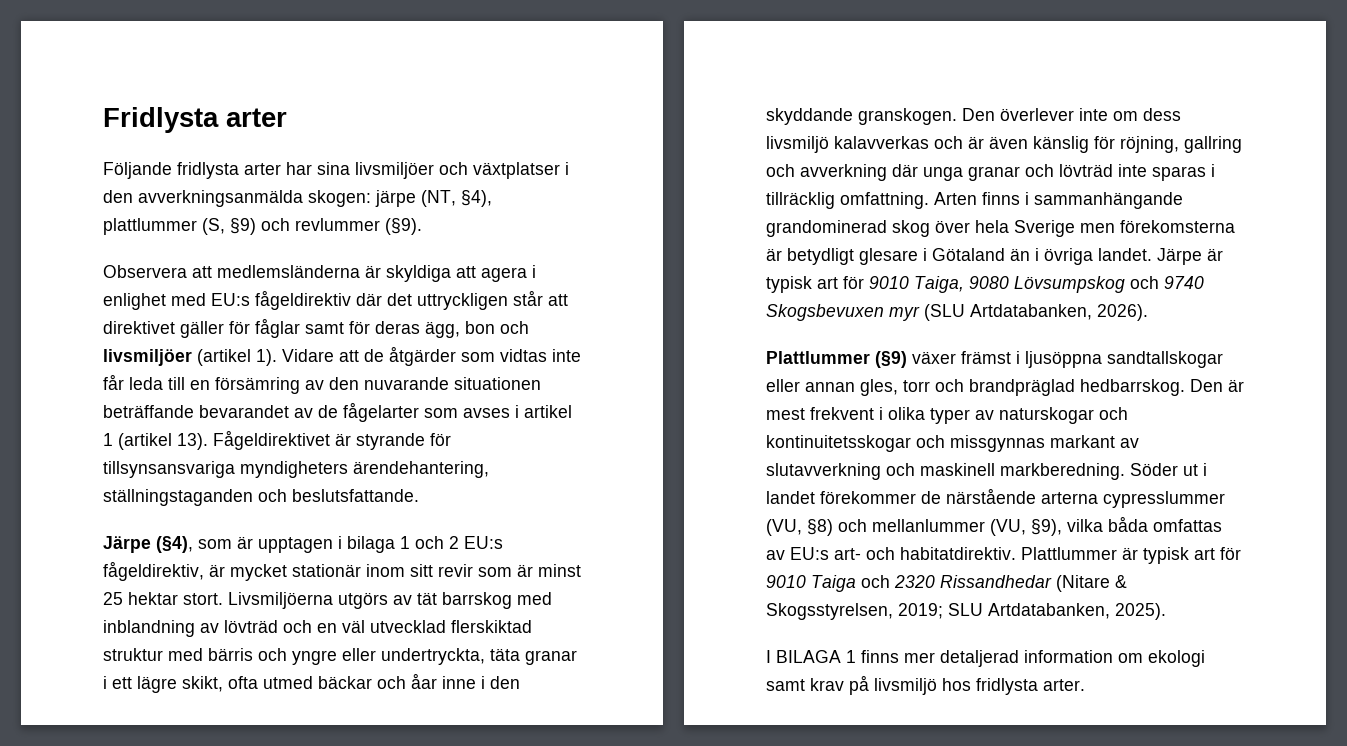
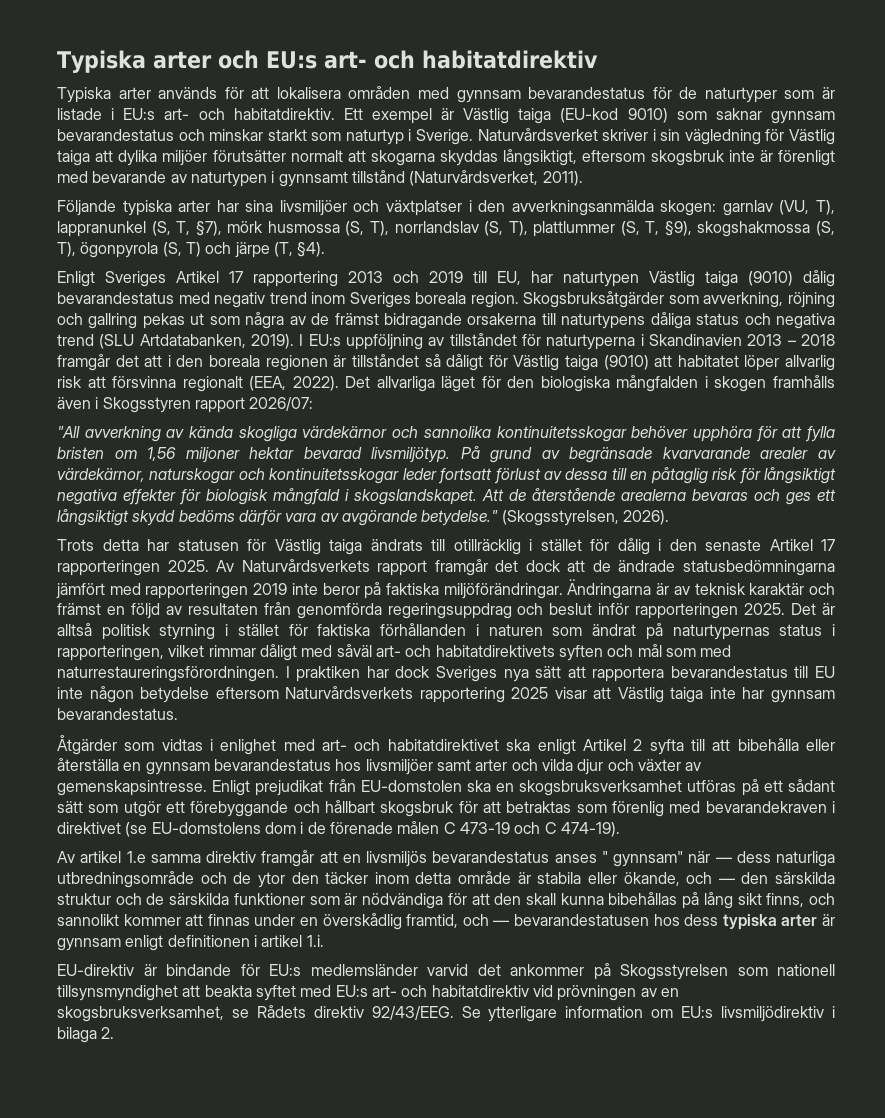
[103,107,287,133] Fridlysta arter -> [57,50,598,73] [57,86,835,103] [57,108,835,124] [57,128,835,145] [57,149,835,166] [57,170,583,187] Typiska arter och EU:s art- och habitatdirektiv // Typiska arter används för att lokalisera områden med gynnsam bevarandestatus för de naturtyper som är listade i EU:s art- och habitatdirektiv. Ett exempel är Västlig taiga (EU-kod 9010) som saknar gynnsam bevarandestatus och minskar starkt som naturtyp i Sverige. Naturvårdsverket skriver i sin vägledning för Västlig taiga att dylika miljöer förutsätter normalt att skogarna skyddas långsiktigt, eftersom skogsbruk inte är förenligt med bevarande av naturtypen i gynnsamt tillstånd (Naturvårdsverket, 2011).
[177,162,239,179] fridlysta -> [122,200,172,216] typiska
[375,190,492,207] [103,218,422,235] [103,265,536,282] [103,290,568,310] [103,318,529,338] [103,346,581,366] [103,374,541,394] [103,402,572,422] [103,430,451,450] [103,461,489,478] [103,489,419,506] [103,536,503,553] [103,561,581,581] [103,592,552,609] [103,620,532,637] [103,648,577,665] [103,673,520,693] [766,108,1181,125] [766,136,1242,153] [766,164,1215,181] [766,192,1183,209] [766,220,1235,237] [766,248,1223,265] [766,276,1204,293] [766,304,1148,321] [766,351,1223,368] [766,379,1244,396] [766,407,1128,424] [766,435,1139,452] [766,463,1207,480] [766,488,1225,508] [766,516,1222,536] [766,547,1241,564] [766,575,1127,592] [766,603,1166,620] [766,650,1205,667] [766,675,1085,695] järpe (NT, §4), plattlummer (S, §9) och revlummer (§9). // Observera att medlemsländerna är skyldiga att agera i enlighet med EU:s fågeldirektiv där det uttryckligen står att direktivet gäller för fåglar samt för deras ägg, bon och livsmiljöer (artikel 1). Vidare att de åtgärder som vidtas inte får leda till en försämring av den nuvarande situationen beträffande bevarandet av de fågelarter som avses i artikel 1 (artikel 13). Fågeldirektivet är styrande för tillsynsansvariga myndigheters ärendehantering, ställningstaganden och beslutsfattande. // Järpe (§4), som är upptagen i bilaga 1 och 2 EU:s fågeldirektiv, är mycket stationär inom sitt revir som är minst 25 hektar stort. Livsmiljöerna utgörs av tät barrskog med inblandning av lövträd och en väl utvecklad flerskiktad struktur med bärris och yngre eller undertryckta, täta granar i ett lägre skikt, ofta utmed bäckar och åar inne i den skyddande granskogen. Den överlever inte om dess livsmiljö kalavverkas och är även känslig för röjning, gallring och avverkning där unga granar och lövträd inte sparas i tillräcklig omfattning. Arten finns i sammanhängande grandominerad skog över hela Sverige men förekomsterna är betydligt glesare i Götaland än i övriga landet. Järpe är typisk art för 9010 Taiga, 9080 Lövsumpskog och 9740 Skogsbevuxen myr (SLU Artdatabanken, 2026). // Plattlummer (§9) växer främst i ljusöppna sandtallskogar eller annan gles, torr och brandpräglad hedbarrskog. Den är mest frekvent i olika typer av naturskogar och kontinuitetsskogar och missgynnas markant av slutavverkning och maskinell markberedning. Söder ut i landet förekommer de närstående arterna cypresslummer (VU, §8) och mellanlummer (VU, §9), vilka båda omfattas av EU:s art- och habitatdirektiv. Plattlummer är typisk art för 9010 Taiga och 2320 Rissandhedar (Nitare & Skogsstyrelsen, 2019; SLU Artdatabanken, 2025). // I BILAGA 1 finns mer detaljerad information om ekologi samt krav på livsmiljö hos fridlysta arter. -> [722,200,835,216] [57,221,835,237] [57,242,326,258] [57,270,835,287] [57,291,835,308] [57,312,835,329] [57,333,836,350] [57,354,835,371] [57,375,835,392] [57,397,314,413] [57,426,836,442] [57,446,837,463] [57,467,837,484] [57,488,836,505] [57,509,669,526] [57,538,835,555] [57,559,835,576] [56,579,835,599] [57,602,836,619] [57,623,836,640] [57,644,732,661] [57,666,835,682] [57,686,836,703] [57,708,178,720] [57,735,836,755] [57,758,702,775] [57,779,835,796] [57,800,836,817] [57,821,620,837] [57,850,835,867] [57,871,835,888] [57,892,835,909] [57,913,836,930] [57,935,324,951] [57,963,835,980] [57,985,679,1001] [57,1005,835,1022] [57,1027,115,1043] garnlav (VU, T), lappranunkel (S, T, §7), mörk husmossa (S, T), norrlandslav (S, T), plattlummer (S, T, §9), skogshakmossa (S, T), ögonpyrola (S, T) och järpe (T, §4). // Enligt Sveriges Artikel 17 rapportering 2013 och 2019 till EU, har naturtypen Västlig taiga (9010) dålig bevarandestatus med negativ trend inom Sveriges boreala region. Skogsbruksåtgärder som avverkning, röjning och gallring pekas ut som några av de främst bidragande orsakerna till naturtypens dåliga status och negativa trend (SLU Artdatabanken, 2019). I EU:s uppföljning av tillståndet för naturtyperna i Skandinavien 2013 – 2018 framgår det att i den boreala regionen är tillståndet så dåligt för Västlig taiga (9010) att habitatet löper allvarlig risk att försvinna regionalt (EEA, 2022). Det allvarliga läget för den biologiska mångfalden i skogen framhålls även i Skogsstyren rapport 2026/07: // "All avverkning av kända skogliga värdekärnor och sannolika kontinuitetsskogar behöver upphöra för att fylla bristen om 1,56 miljoner hektar bevarad livsmiljötyp. På grund av begränsade kvarvarande arealer av värdekärnor, naturskogar och kontinuitetsskogar leder fortsatt förlust av dessa till en påtaglig risk för långsiktigt negativa effekter för biologisk mångfald i skogslandskapet. Att de återstående arealerna bevaras och ges ett långsiktigt skydd bedöms därför vara av avgörande betydelse." (Skogsstyrelsen, 2026). // Trots detta har statusen för Västlig taiga ändrats till otillräcklig i stället för dålig i den senaste Artikel 17 rapporteringen 2025. Av Naturvårdsverkets rapport framgår det dock att de ändrade statusbedömningarna jämfört med rapporteringen 2019 inte beror på faktiska miljöförändringar. Ändringarna är av teknisk karaktär och främst en följd av resultaten från genomförda regeringsuppdrag och beslut inför rapporteringen 2025. Det är alltså politisk styrning i stället för faktiska förhållanden i naturen som ändrat på naturtypernas status i rapporteringen, vilket rimmar dåligt med såväl art- och habitatdirektivets syften och mål som med naturrestaureringsförordningen. I praktiken har dock Sveriges nya sätt att rapportera bevarandestatus till EU inte någon betydelse eftersom Naturvårdsverkets rapportering 2025 visar att Västlig taiga inte har gynnsam bevarandestatus. // Åtgärder som vidtas i enlighet med art- och habitatdirektivet ska enligt Artikel 2 syfta till att bibehålla eller återställa en gynnsam bevarandestatus hos livsmiljöer samt arter och vilda djur och växter av gemenskapsintresse. Enligt prejudikat från EU-domstolen ska en skogsbruksverksamhet utföras på ett sådant sätt som utgör ett förebyggande och hållbart skogsbruk för att betraktas som förenlig med bevarandekraven i direktivet (se EU-domstolens dom i de förenade målen C 473-19 och C 474-19). // Av artikel 1.e samma direktiv framgår att en livsmiljös bevarandestatus anses " gynnsam" när — dess naturliga utbredningsområde och de ytor den täcker inom detta område är stabila eller ökande, och — den särskilda struktur och de särskilda funktioner som är nödvändiga för att den skall kunna bibehållas på lång sikt finns, och sannolikt kommer att finnas under en överskådlig framtid, och — bevarandestatusen hos dess typiska arter är gynnsam enligt definitionen i artikel 1.i. // EU-direktiv är bindande för EU:s medlemsländer varvid det ankommer på Skogsstyrelsen som nationell tillsynsmyndighet att beakta syftet med EU:s art- och habitatdirektiv vid prövningen av en skogsbruksverksamhet, se Rådets direktiv 92/43/EEG. Se ytterligare information om EU:s livsmiljödirektiv i bilaga 2.

